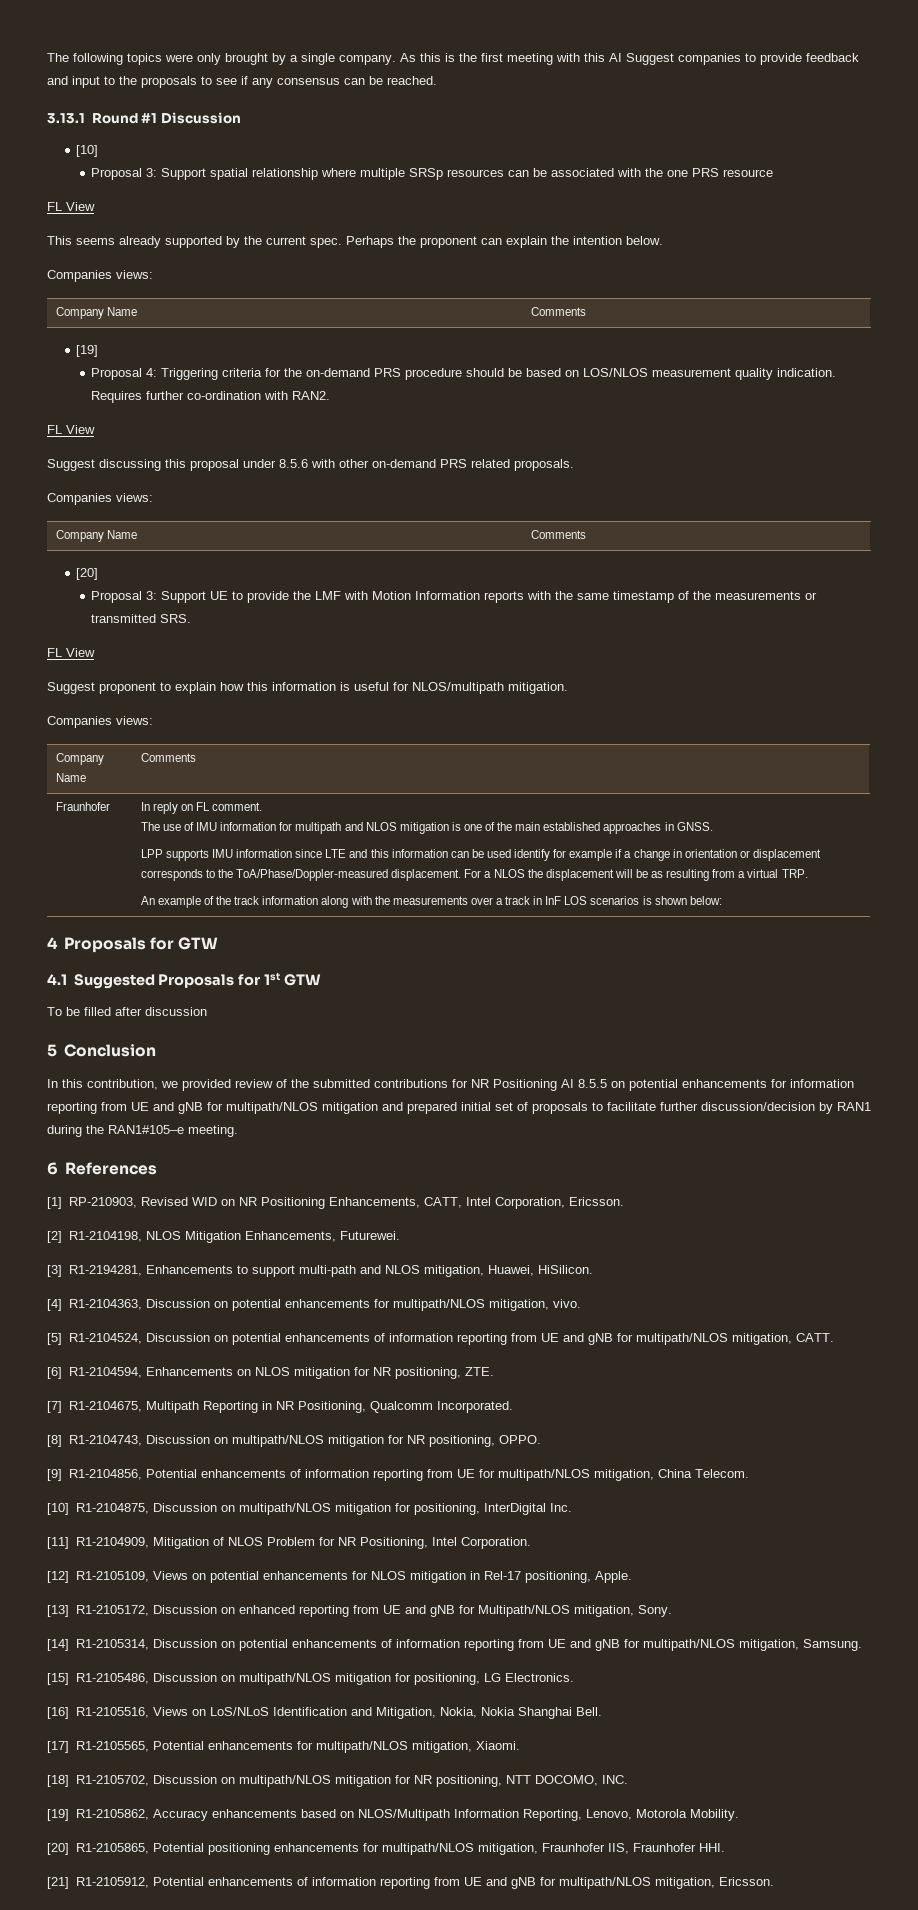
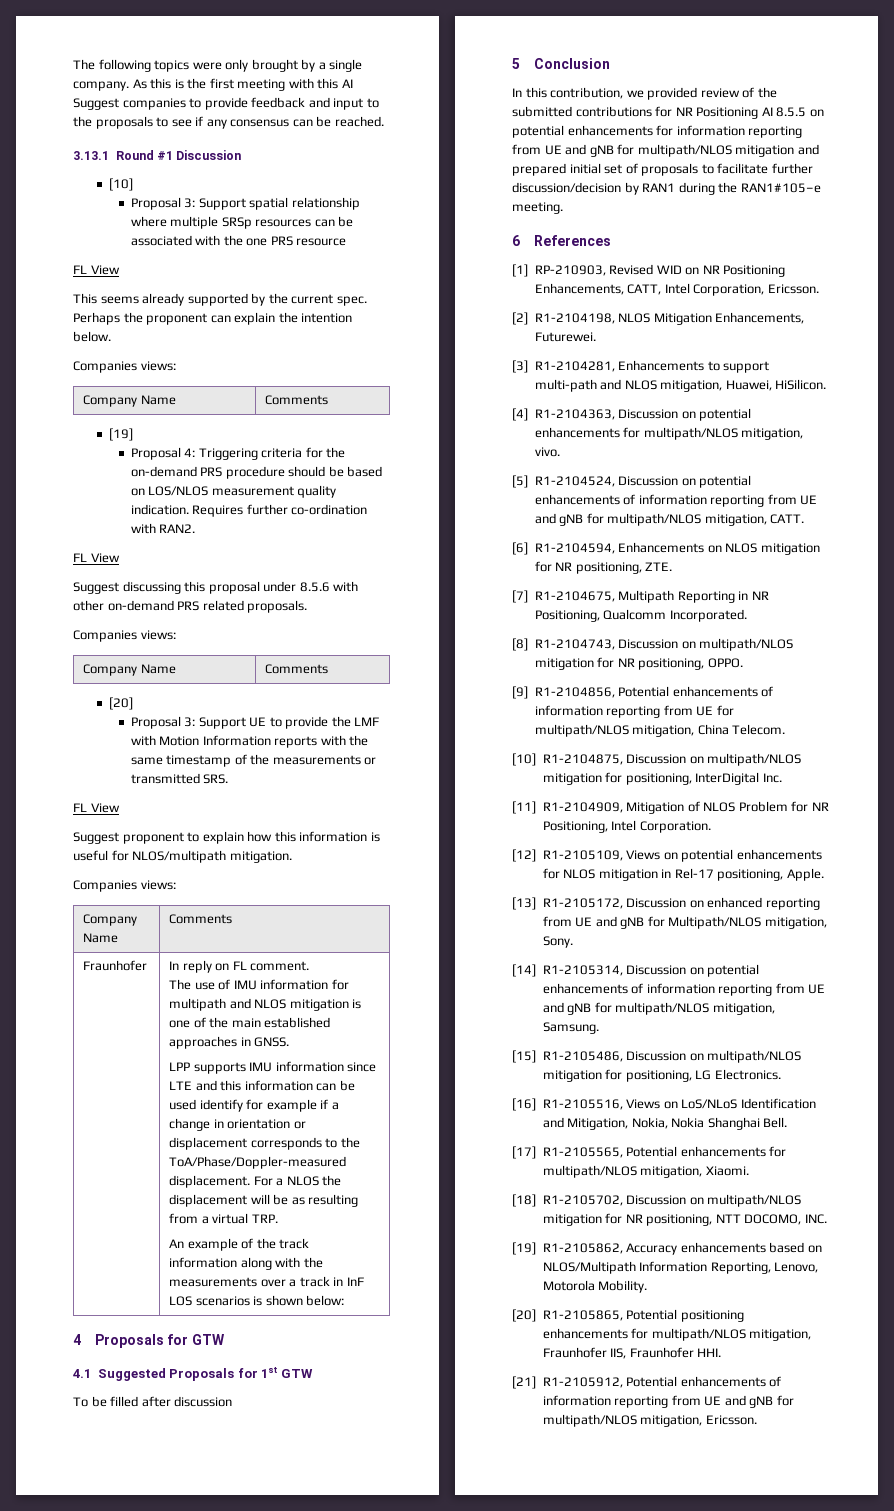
[68,1265,142,1276] R1-2194281, -> [534,361,615,372] R1-2104281,

